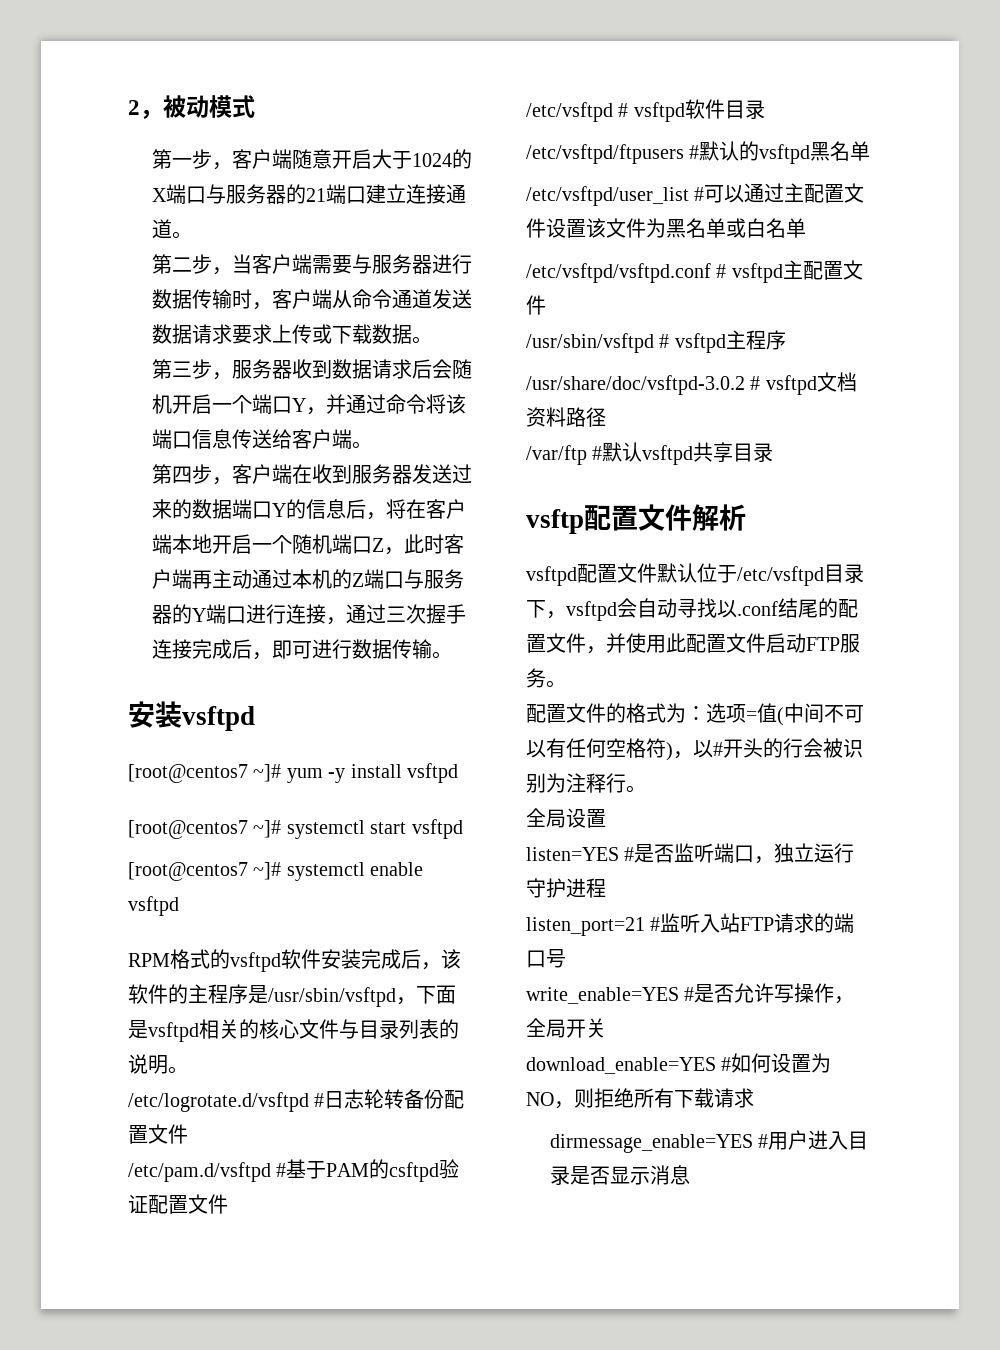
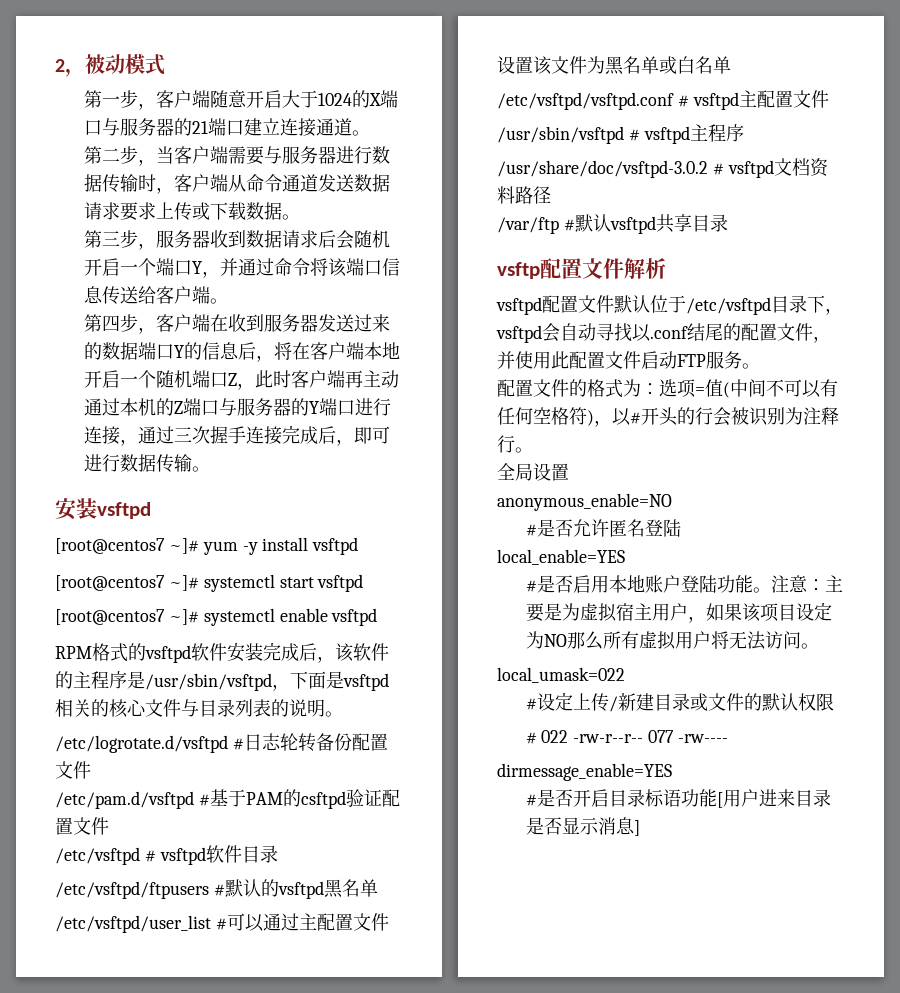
[526,843,855,864] [526,878,606,898] [526,913,855,936] [526,949,566,968] [526,983,855,1004] [526,1018,606,1038] [526,1053,832,1074] [526,1088,754,1109] [549,1130,849,1153] listen=YES #是否监听端口，独立运行守护进程 // listen_port=21 #监听入站FTP请求的端口号 // write_enable=YES #是否允许写操作，全局开关 // download_enable=YES #如何设置为NO，则拒绝所有下载请求 // dirmessage_enable=YES #用户进入 -> [497,493,672,511] [525,519,681,537] [497,549,625,565] [525,575,843,593] [525,602,832,623] [525,631,819,650] [497,667,625,683] [525,692,834,712] [525,730,729,744] [497,763,672,781] [525,789,795,808] anonymous_enable=NO // #是否允许匿名登陆 // local_enable=YES // #是否启用本地账户登陆功能。注意：主要是为虚拟宿主用户，如果该项目设定为NO那么所有虚拟用户将无法访问。 // local_umask=022 // #设定上传/新建目录或文件的默认权限 // # 022 -rw-r--r-- 077 -rw---- // dirmessage_enable=YES // #是否开启目录标语功能[用户进来
(690, 1175) none -> [633,820,640,836] ]

